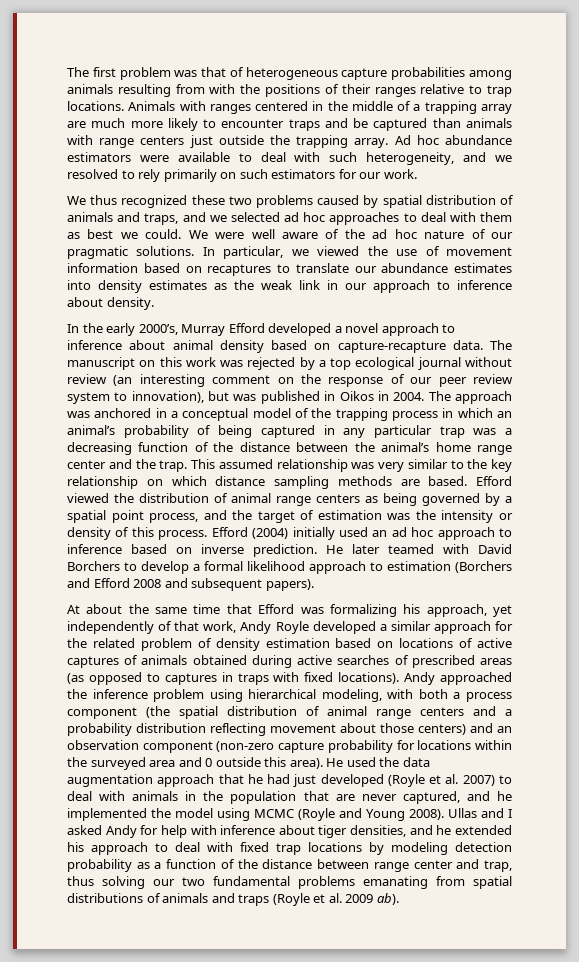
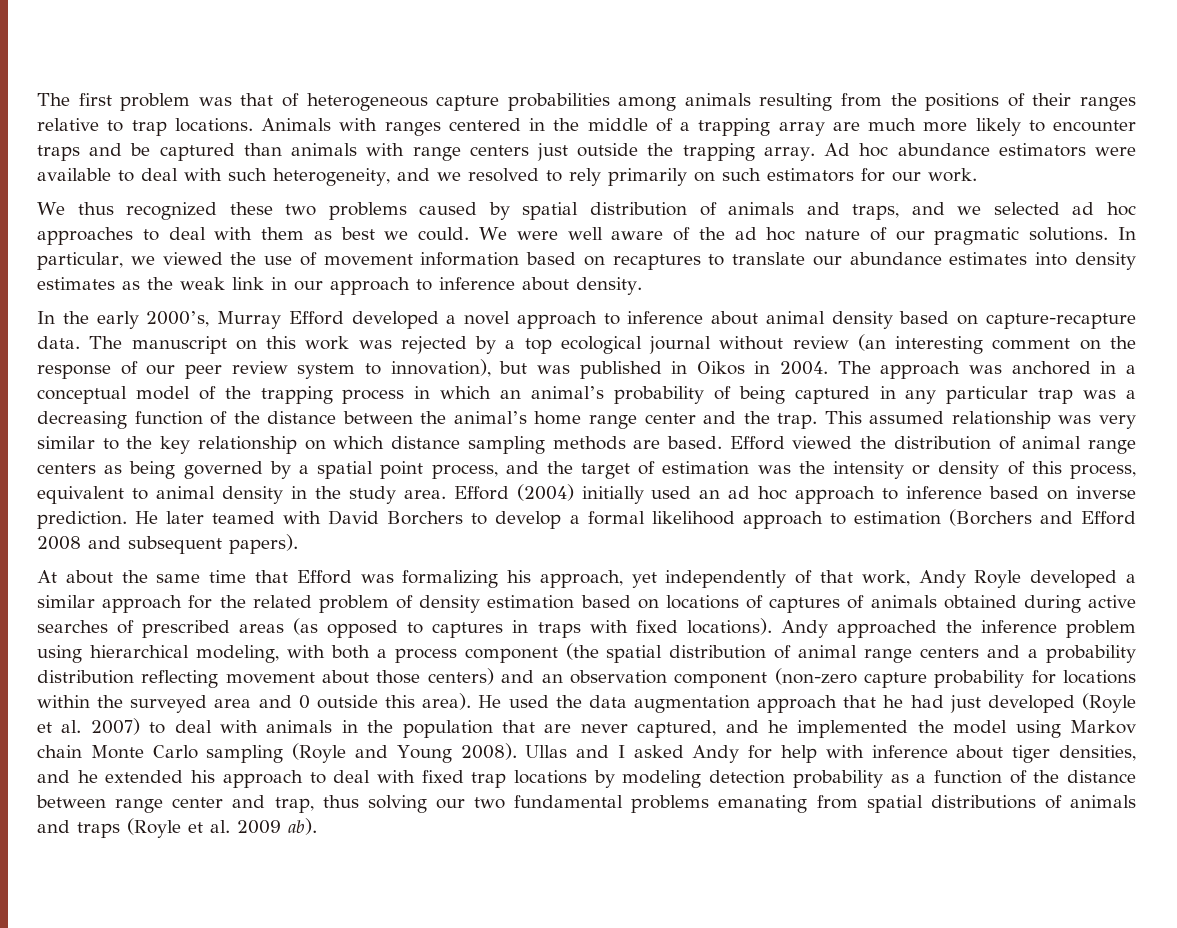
[209,84,236,94] with -> (883, 100) none
[158,530,208,540] process. -> [1069,464,1136,479] [37,486,446,504] process, equivalent to animal density in the study area.
[476,638,512,648] active -> (763, 602) none
[254,809,294,818] MCMC -> [1069,720,1136,734] [37,745,284,763] Markov chain Monte Carlo sampling

